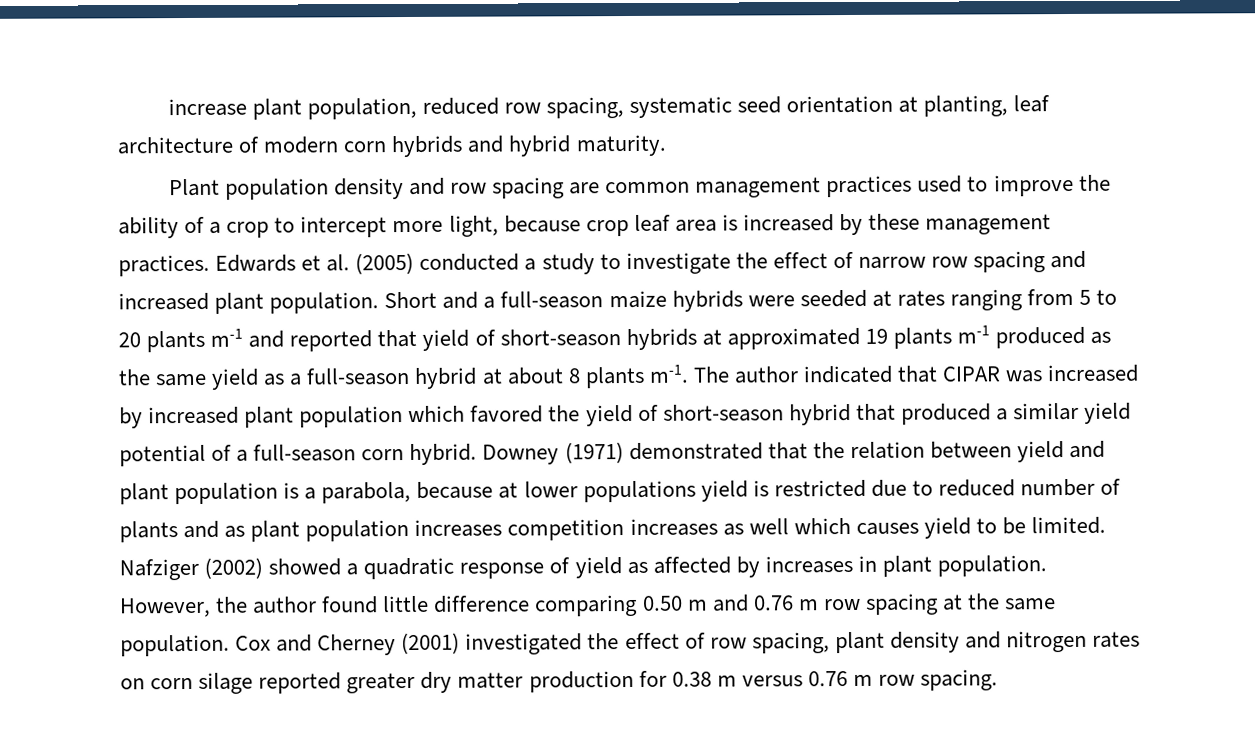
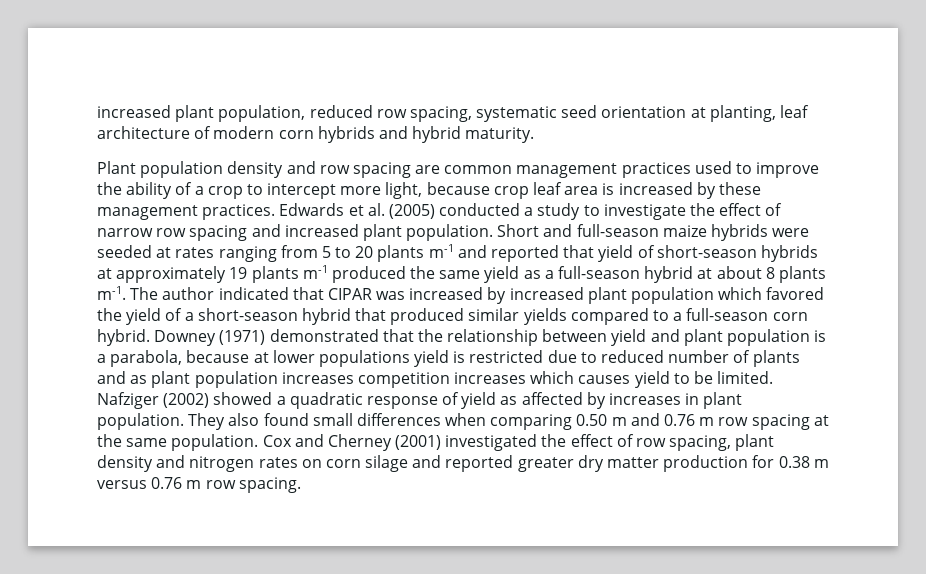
[167,98,247,117] increase -> [97,105,171,118] increased
[483,296,496,309] a -> (573, 230) none
[726,327,860,350] approximated -> [116,266,227,283] approximately
[1090,331,1112,344] as -> (406, 274) none
(659, 412) none -> [184,312,194,321] a
[995,402,1132,424] [119,444,233,467] a similar yield potential of -> [468,308,670,325] similar yields compared to
[849,441,925,460] relation -> [447,329,539,346] relationship
[722,518,789,536] as well -> (527, 378) none
[120,595,531,618] However, the author found little difference -> [188,413,487,430] They also found small differences when
(254, 683) none -> [412,455,442,468] and

